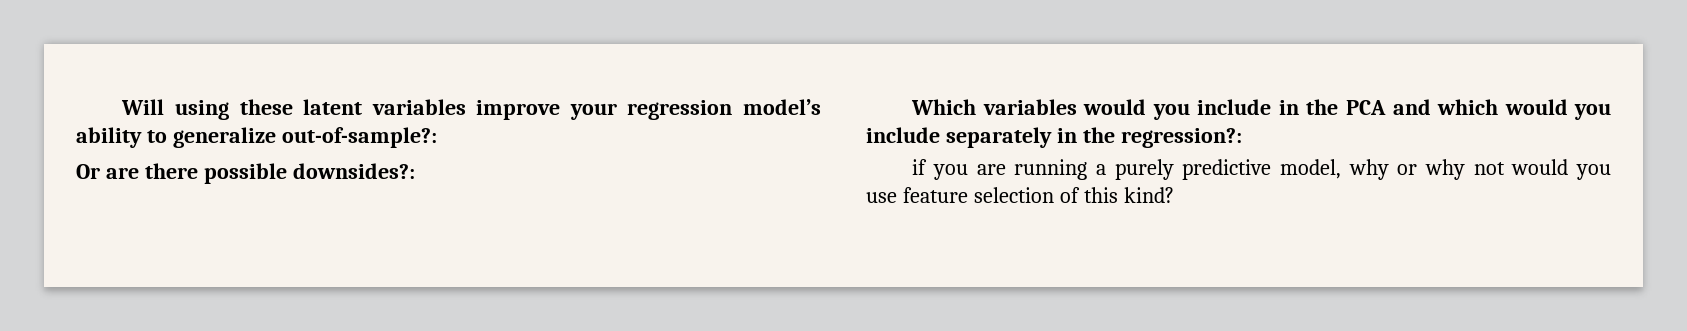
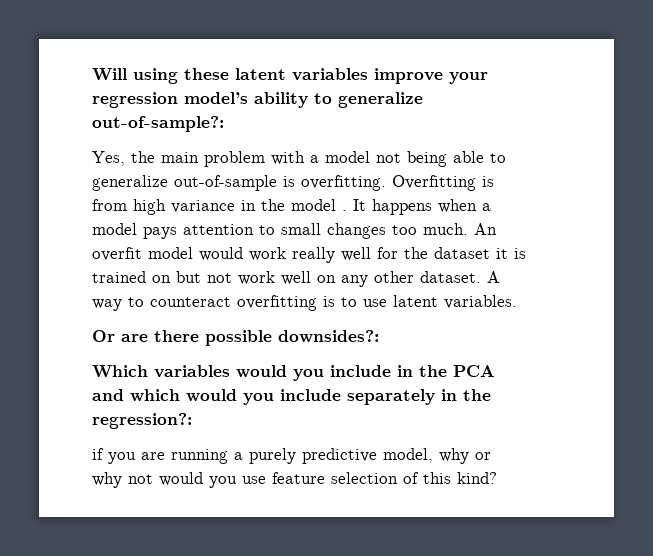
(437, 137) none -> [92,151,506,167] [92,175,494,191] [92,199,491,215] [92,223,497,239] [92,247,526,263] [92,271,500,287] [92,295,517,311] // Yes, the main problem with a model not being able to generalize out-of-sample is overfitting. Overfitting is from high variance in the model . It happens when a model pays attention to small changes too much. An overfit model would work really well for the dataset it is trained on but not work well on any other dataset. A way to counteract overfitting is to use latent variables.

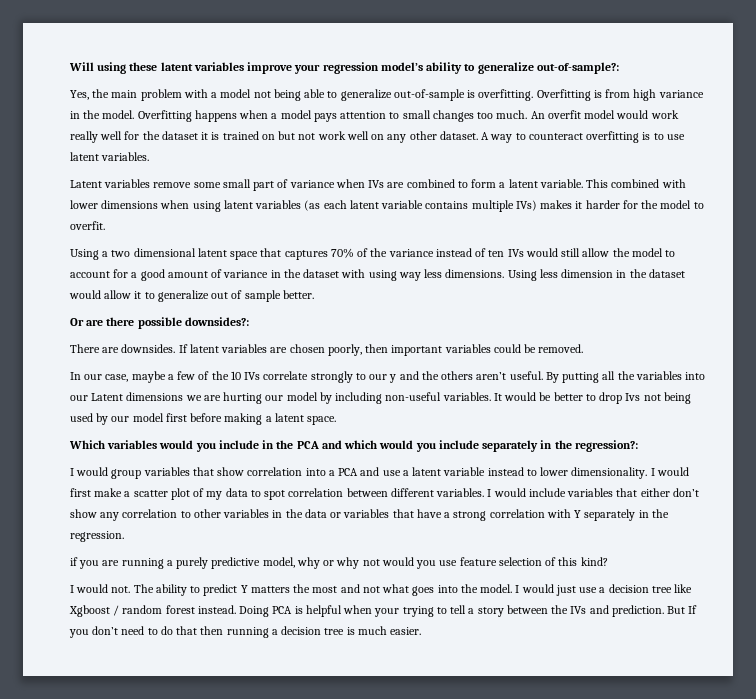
[291,199,366,211] model . It -> [102,110,192,122] model. Overfitting
(517, 302) none -> [70,179,686,191] [70,200,704,212] [70,221,105,230] [70,248,676,260] [70,269,685,281] [69,290,314,302] // Latent variables remove some small part of variance when IVs are combined to form a latent variable. This combined with lower dimensions when using latent variables (as each latent variable contains multiple IVs) makes it harder for the model to overfit. // Using a two dimensional latent space that captures 70% of the variance instead of ten IVs would still allow the model to account for a good amount of variance in the dataset with using way less dimensions. Using less dimension in the dataset would allow it to generalize out of sample better.
(379, 336) none -> [70,344,584,356] [70,371,706,383] [70,392,691,404] [70,413,337,425] // There are downsides. If latent variables are chosen poorly, then important variables could be removed. // In our case, maybe a few of the 10 IVs correlate strongly to our y and the others aren’t useful. By putting all the variables into our Latent dimensions we are hurting our model by including non-useful variables. It would be better to drop Ivs not being used by our model first before making a latent space.
(192, 421) none -> [70,467,689,479] [70,488,699,500] [70,509,669,521] [70,531,124,542] // I would group variables that show correlation into a PCA and use a latent variable instead to lower dimensionality. I would first make a scatter plot of my data to spot correlation between different variables. I would include variables that either don’t show any correlation to other variables in the data or variables that have a strong correlation with Y separately in the regression.
(497, 478) none -> [70,584,693,596] [69,605,698,617] [69,626,422,638] // I would not. The ability to predict Y matters the most and not what goes into the model. I would just use a decision tree like Xgboost / random forest instead. Doing PCA is helpful when your trying to tell a story between the IVs and prediction. But If you don’t need to do that then running a decision tree is much easier.

